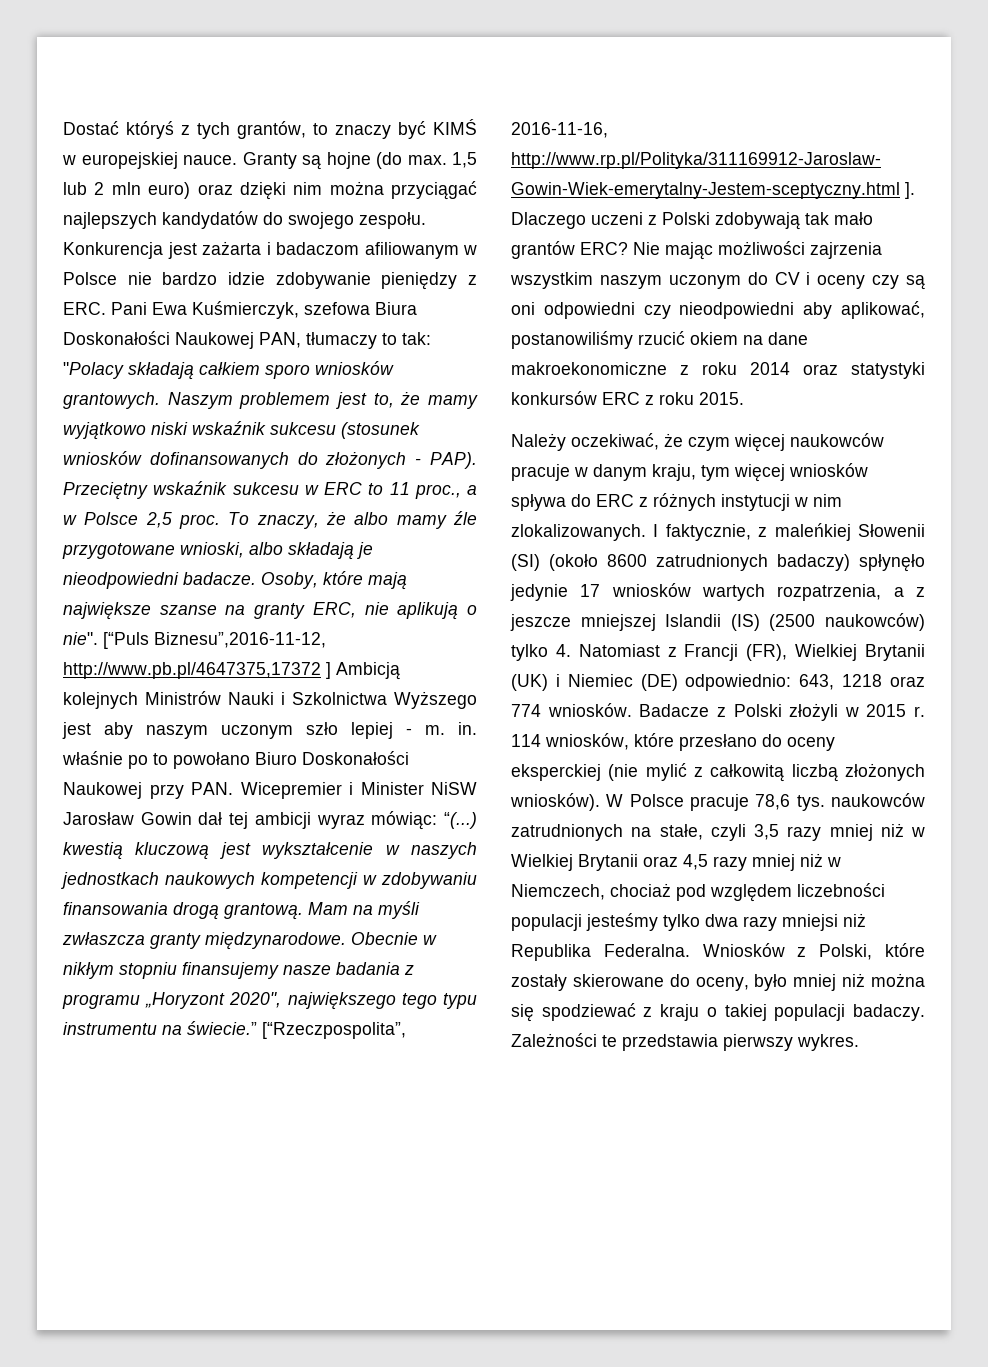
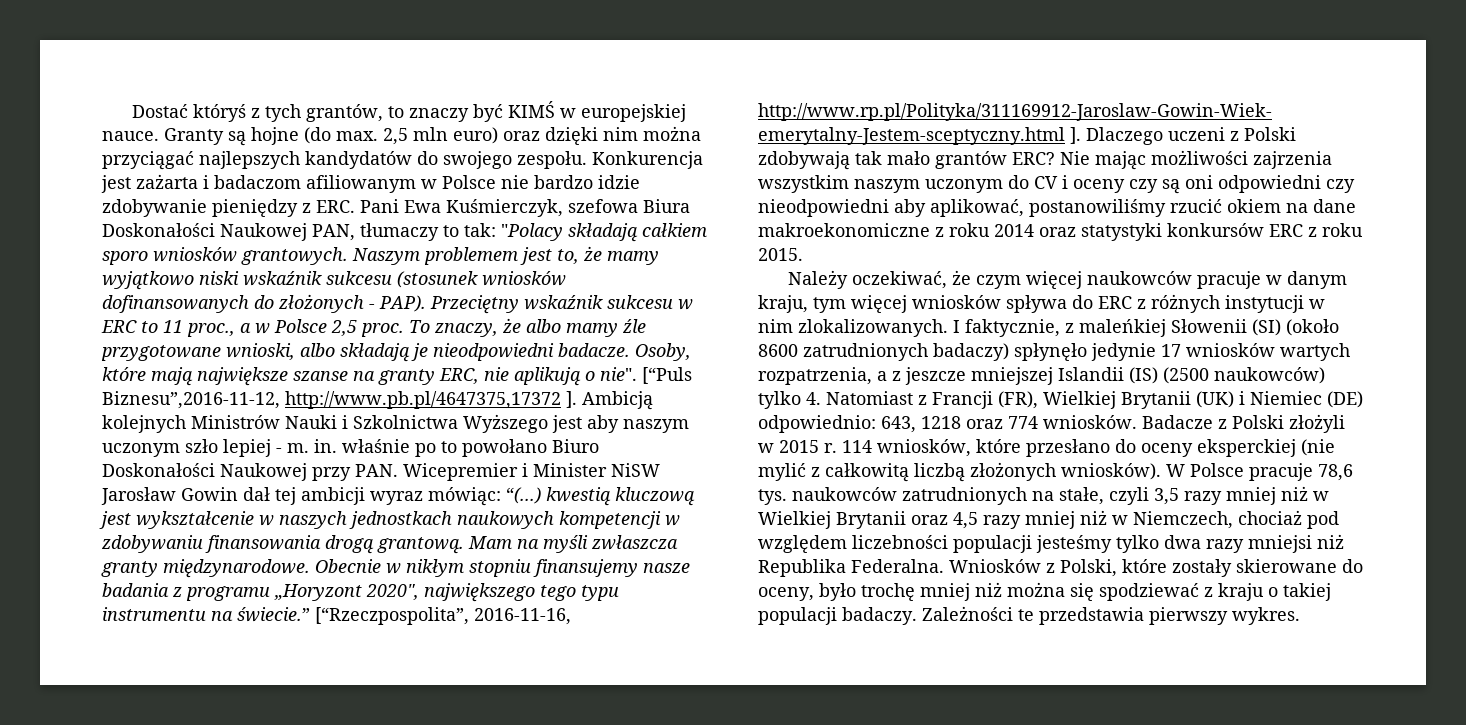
[452,152,477,168] [63,182,105,195] 1,5 lub 2 -> [383,128,408,145] 2,5
[326,662,331,679] ] -> [566,391,577,408] ].
(788, 982) none -> [861,583,915,601] trochę

